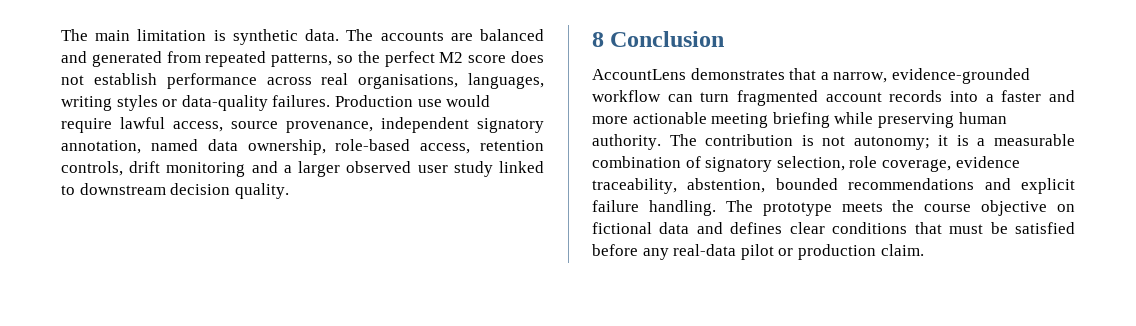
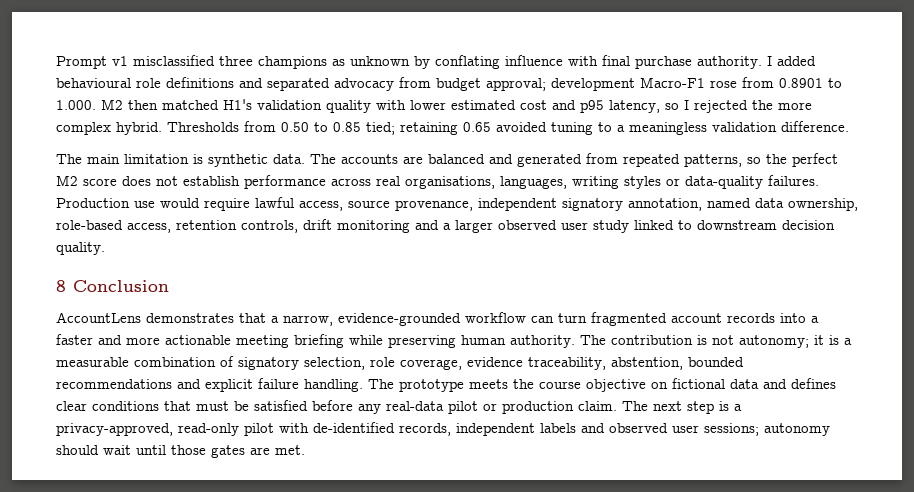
(61, 35) none -> [56,55,816,69] [56,77,842,91] [56,99,812,113] [56,121,849,135] Prompt v1 misclassified three champions as unknown by conflating influence with final purchase authority. I added behavioural role definitions and separated advocacy from budget approval; development Macro-F1 rose from 0.8901 to 1.000. M2 then matched H1's validation quality with lower estimated cost and p95 latency, so I rejected the more complex hybrid. Thresholds from 0.50 to 0.85 tied; retaining 0.65 avoided tuning to a meaningless validation difference. //
(924, 250) none -> [622,401,742,414] [56,422,830,436] [56,445,305,458] The next step is a privacy-approved, read-only pilot with de-identified records, independent labels and observed user sessions; autonomy should wait until those gates are met.

